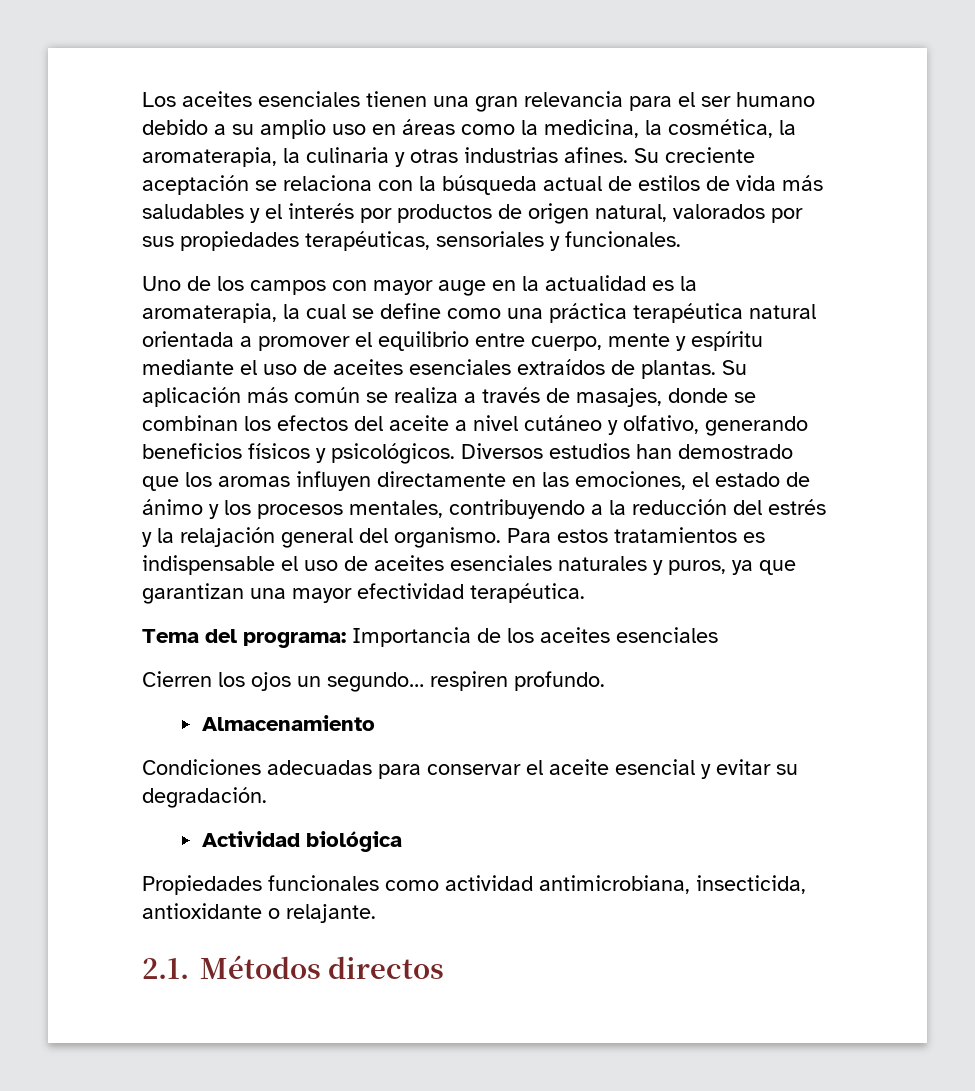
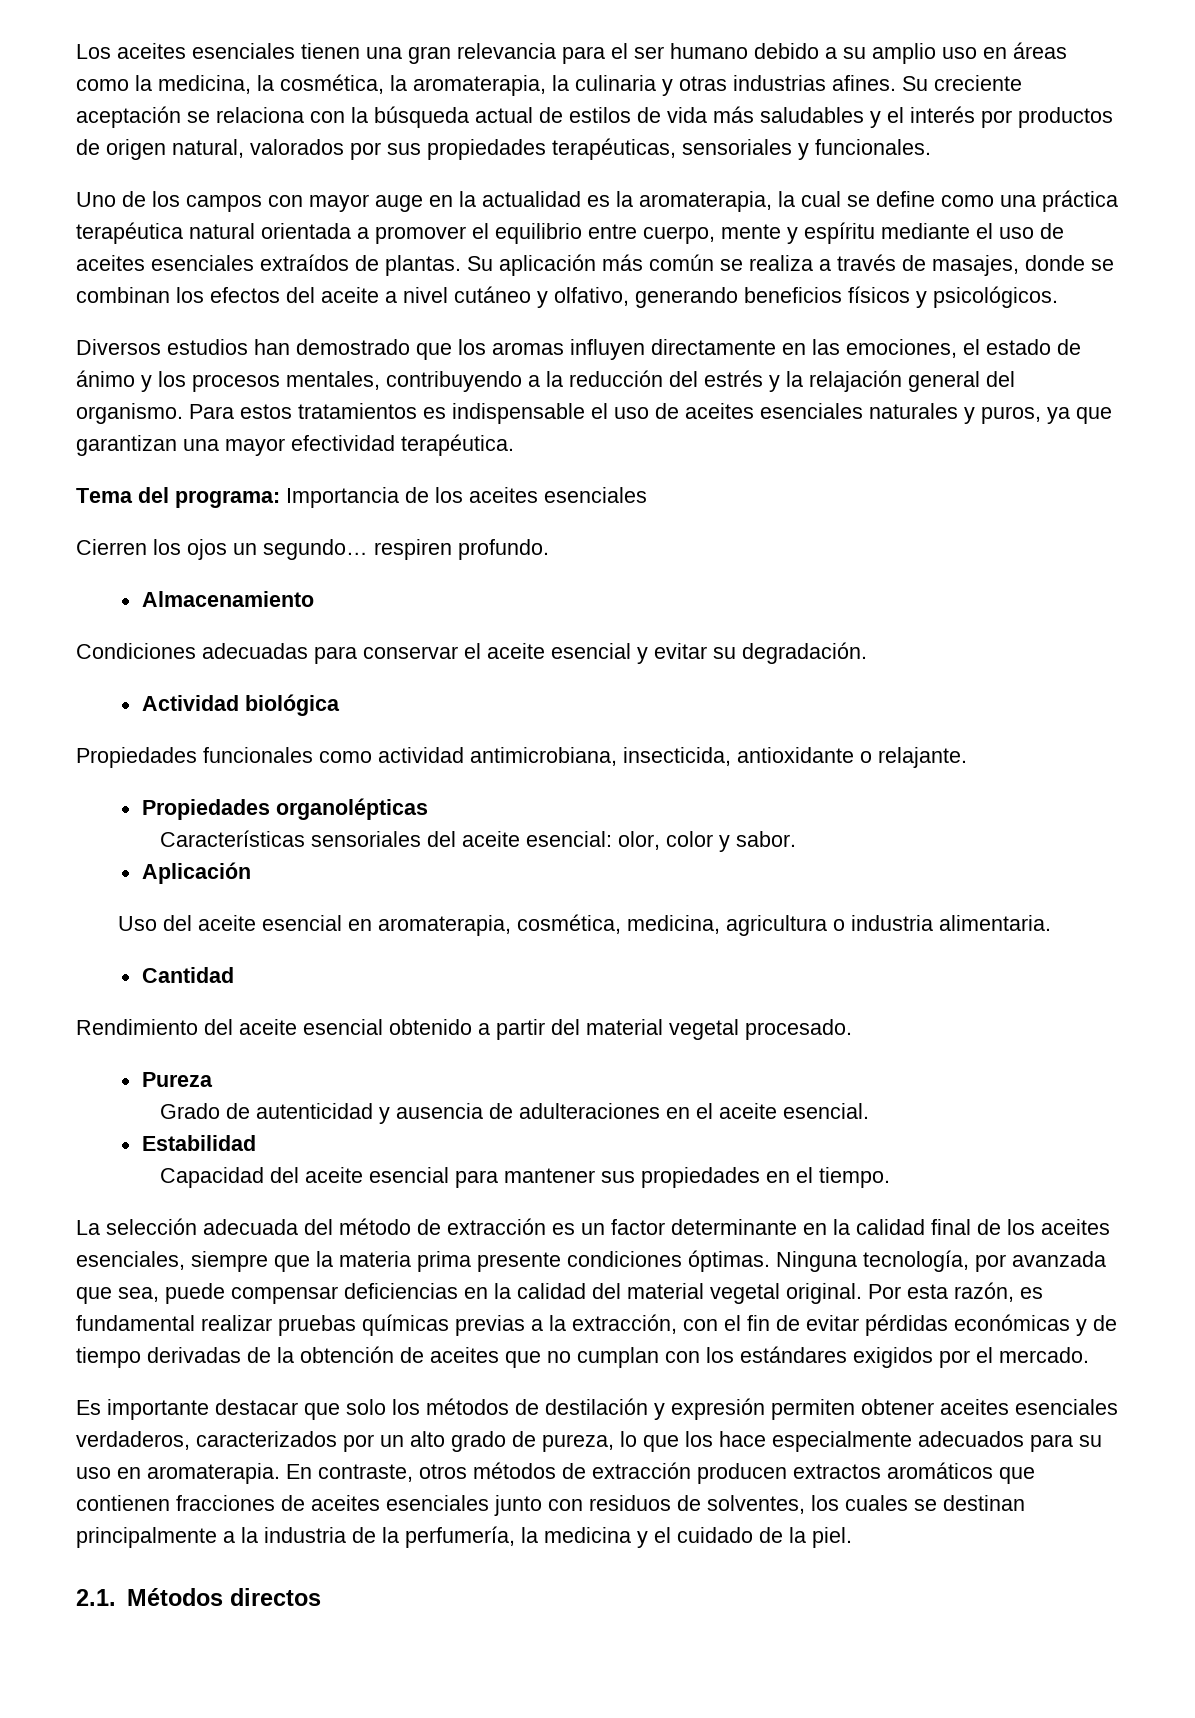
(455, 453) none -> (1058, 297) //
(376, 913) none -> [141,798,428,820] [159,830,796,852] [141,862,251,884] [117,914,1051,936] [141,967,234,983] [76,1019,852,1040] [141,1072,213,1087] [159,1103,869,1124] [141,1135,256,1151] [159,1167,890,1188] [76,1218,1110,1235] [76,1250,1106,1272] [76,1282,1043,1304] [76,1314,1117,1336] [76,1346,1089,1368] [76,1398,1118,1420] [76,1431,1102,1452] [76,1462,1035,1484] [76,1495,1025,1516] [76,1526,852,1548] // Propiedades organolépticas // Características sensoriales del aceite esencial: olor, color y sabor. // Aplicación // Uso del aceite esencial en aromaterapia, cosmética, medicina, agricultura o industria alimentaria. // Cantidad // Rendimiento del aceite esencial obtenido a partir del material vegetal procesado. // Pureza // Grado de autenticidad y ausencia de adulteraciones en el aceite esencial. // Estabilidad // Capacidad del aceite esencial para mantener sus propiedades en el tiempo. // La selección adecuada del método de extracción es un factor determinante en la calidad final de los aceites esenciales, siempre que la materia prima presente condiciones óptimas. Ninguna tecnología, por avanzada que sea, puede compensar deficiencias en la calidad del material vegetal original. Por esta razón, es fundamental realizar pruebas químicas previas a la extracción, con el fin de evitar pérdidas económicas y de tiempo derivadas de la obtención de aceites que no cumplan con los estándares exigidos por el mercado. // Es importante destacar que solo los métodos de destilación y expresión permiten obtener aceites esenciales verdaderos, caracterizados por un alto grado de pureza, lo que los hace especialmente adecuados para su uso en aromaterapia. En contraste, otros métodos de extracción producen extractos aromáticos que contienen fracciones de aceites esenciales junto con residuos de solventes, los cuales se destinan principalmente a la industria de la perfumería, la medicina y el cuidado de la piel.

